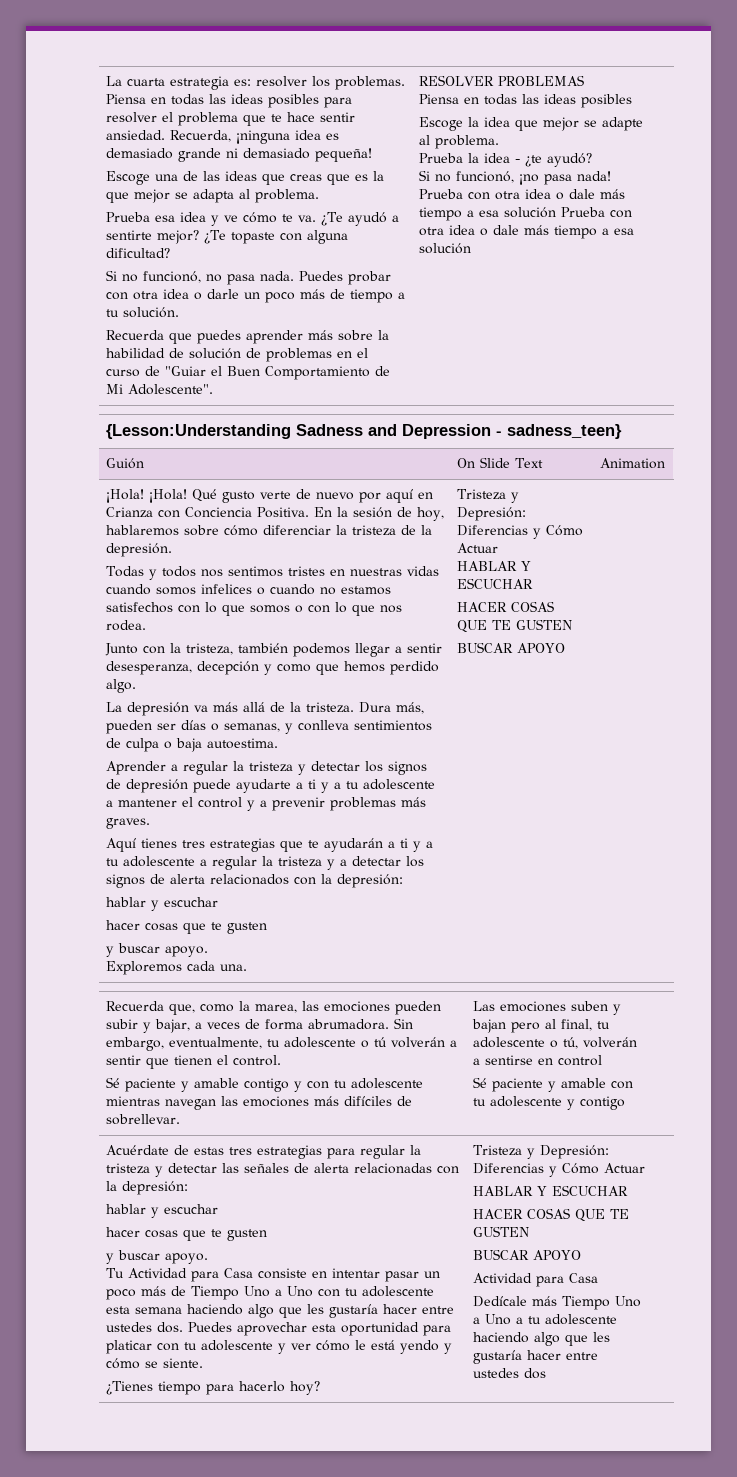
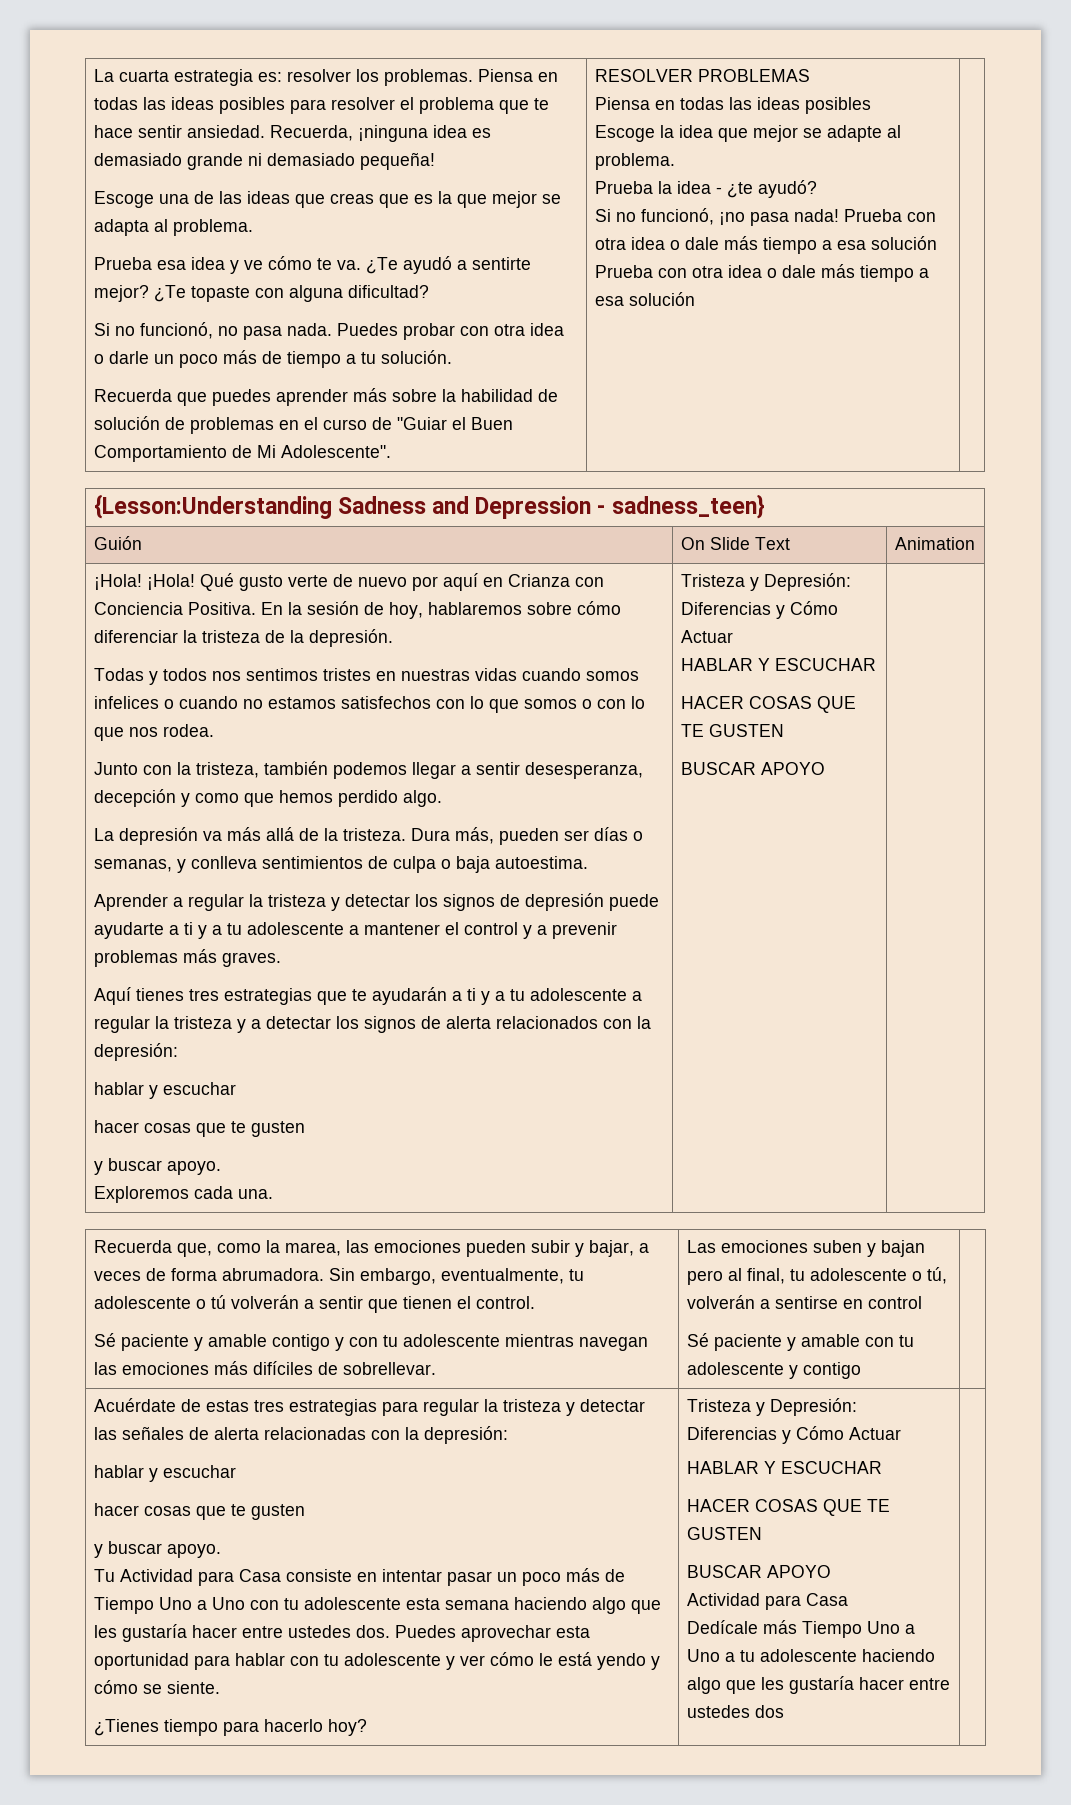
[105,1340,152,1354] platicar -> [234,1653,285,1666] hablar

